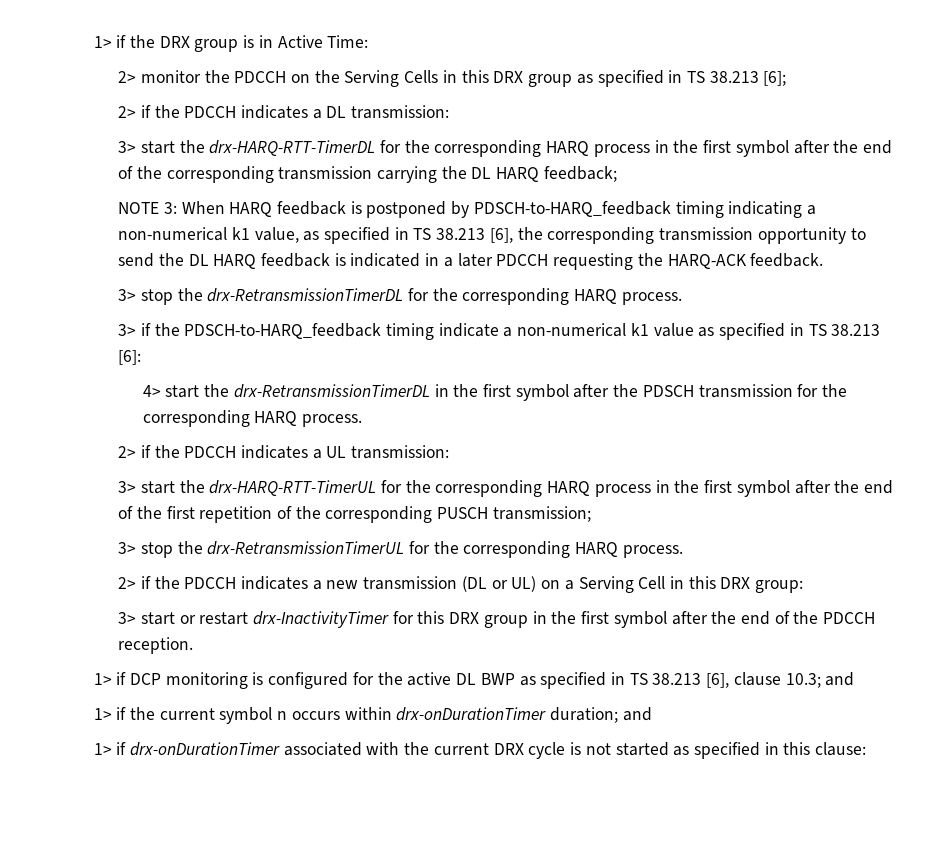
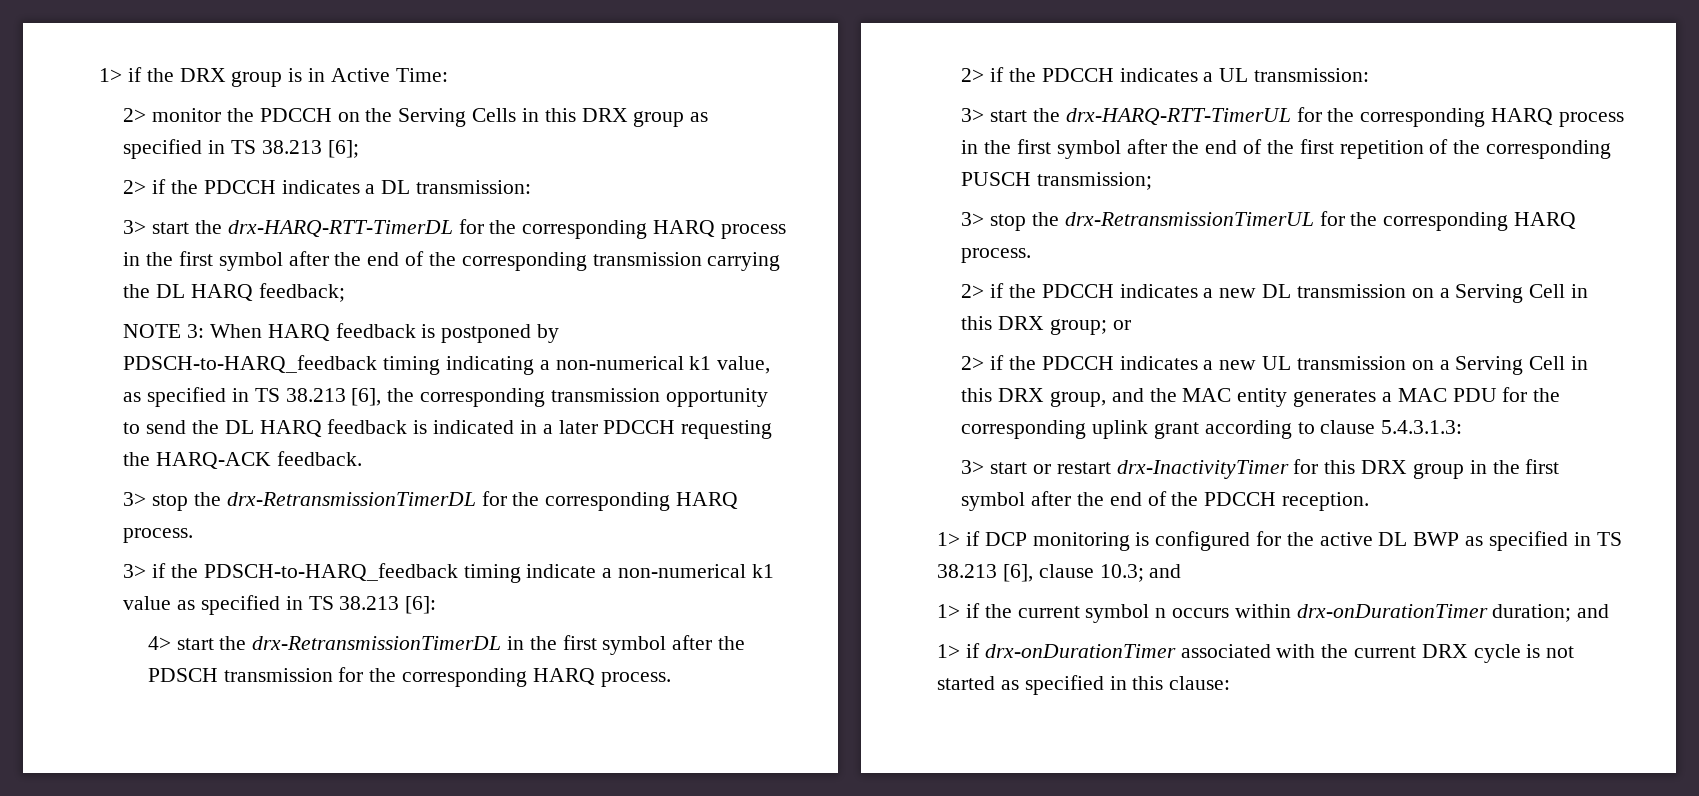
[363,576,804,593] transmission (DL or UL) on a Serving Cell in this DRX group: -> [1262,284,1588,303] [961,316,1131,335] [961,355,1588,375] [961,387,1561,407] [961,420,1463,439] DL transmission on a Serving Cell in this DRX group; or // 2> if the PDCCH indicates a new UL transmission on a Serving Cell in this DRX group, and the MAC entity generates a MAC PDU for the corresponding uplink grant according to clause 5.4.3.1.3:

